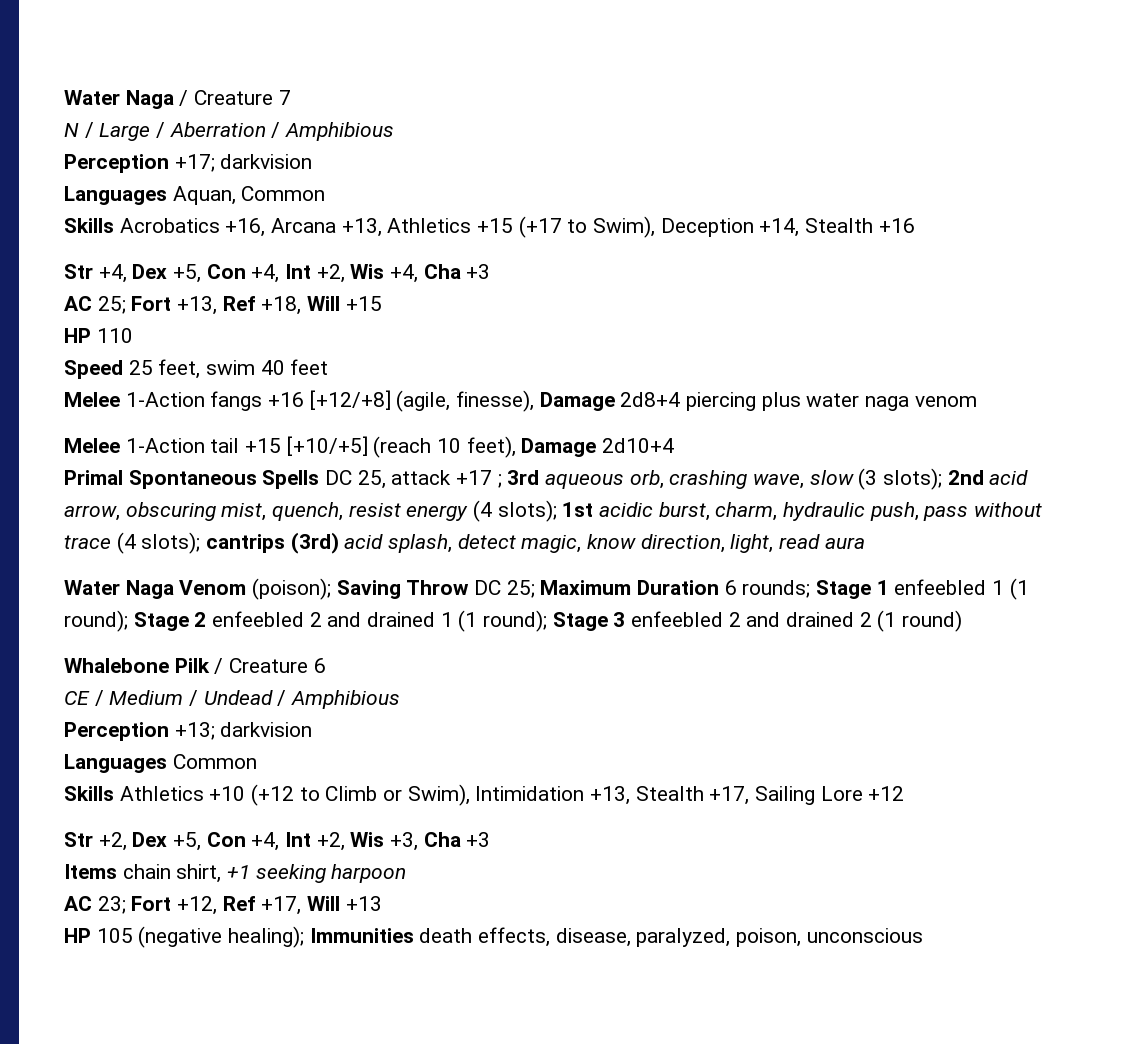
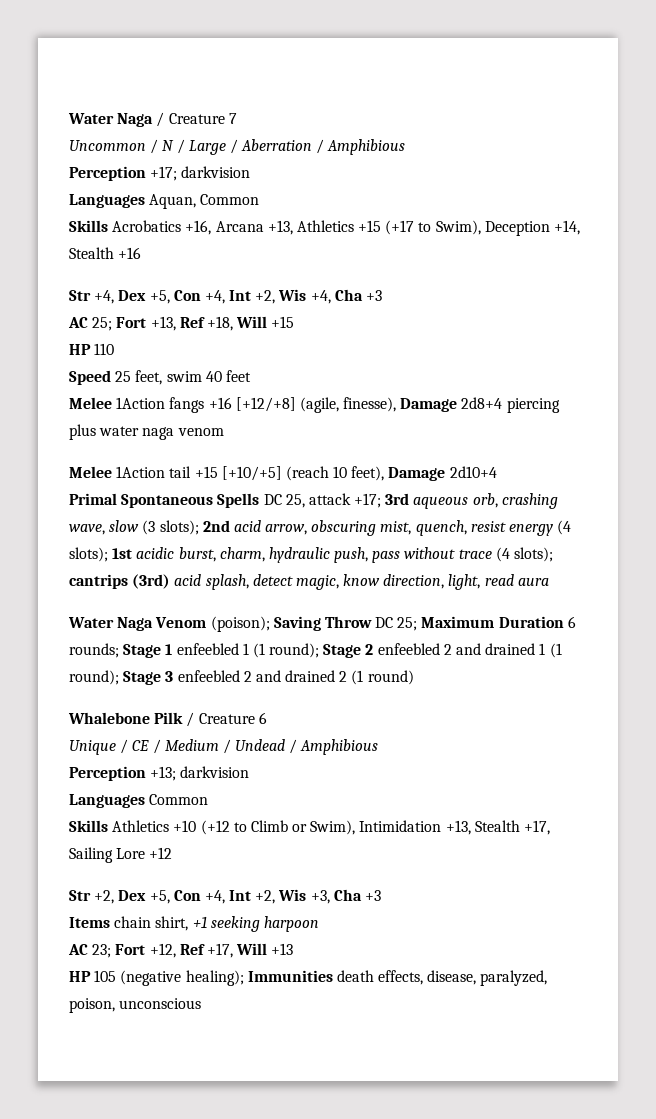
(291, 97) none -> [69,139,159,154] Uncommon /
[125,392,205,407] 1-Action -> [116,397,166,409] 1Action
[125,438,205,453] 1-Action -> [116,466,166,478] 1Action
[456,470,502,488] +17 ; -> [354,493,382,508] +17;
(326, 665) none -> [69,739,129,755] Unique /

